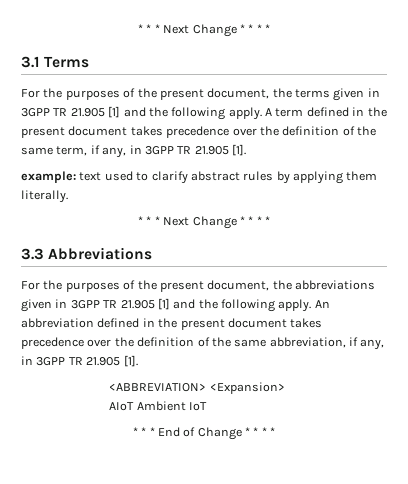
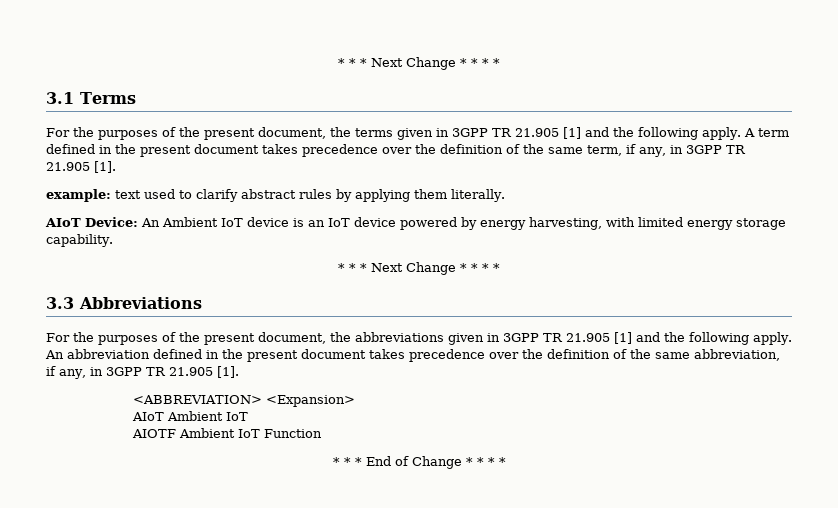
(68, 196) none -> [45,217,786,230] [46,234,113,247] // AIoT Device: An Ambient IoT device is an IoT device powered by energy harvesting, with limited energy storage capability.
(207, 406) none -> [131,428,322,438] // AIOTF Ambient IoT Function

